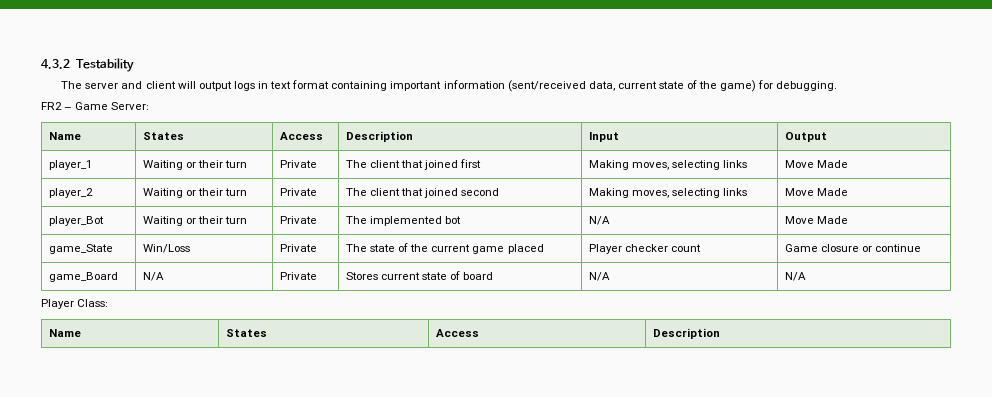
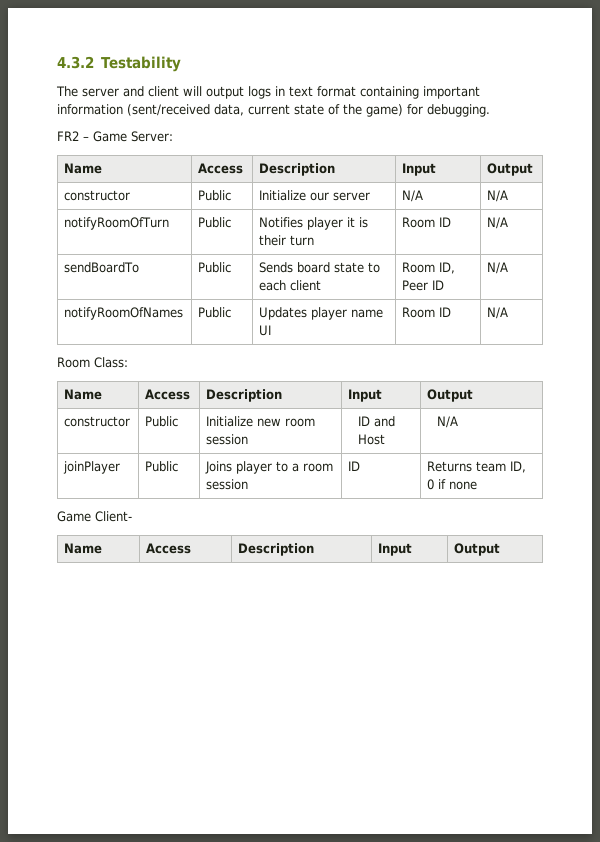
[142,132,184,140] [279,132,323,140] [345,131,413,142] [588,132,619,142] [784,132,827,142] [48,160,92,170] [142,160,248,170] [279,160,317,168] [345,159,482,170] [588,160,748,170] [784,160,849,168] [48,188,93,198] [142,188,248,198] [279,188,317,196] [345,188,500,198] [588,188,748,198] [784,188,849,196] [48,216,104,226] [142,216,248,226] [279,216,317,224] [345,216,462,226] [588,216,610,225] [784,216,849,224] [48,244,113,254] [142,244,190,253] [279,244,317,252] [345,243,544,254] [588,244,702,254] [784,244,922,252] [48,272,118,282] [142,272,164,281] [279,272,317,280] [345,271,494,280] [588,272,610,281] [784,272,806,281] [41,299,109,309] [48,329,81,337] [225,329,267,337] [435,329,479,337] [652,328,720,339] States | Access | Description | Input | Output // player_1 | Waiting or their turn | Private | The client that joined first | Making moves, selecting links | Move Made // player_2 | Waiting or their turn | Private | The client that joined second | Making moves, selecting links | Move Made // player_Bot | Waiting or their turn | Private | The implemented bot | N/A | Move Made // game_State | Win/Loss | Private | The state of the current game placed | Player checker count | Game closure or continue // game_Board | N/A | Private | Stores current state of board | N/A | N/A // Player Class: // Name | States | Access | Description -> [198,163,244,174] [259,163,336,176] [402,163,437,176] [487,163,534,176] [64,190,131,201] [198,190,232,201] [259,190,371,201] [402,190,424,202] [487,190,509,202] [64,217,170,230] [198,217,232,228] [259,217,369,230] [259,235,315,246] [402,217,452,228] [487,217,509,229] [64,262,140,273] [198,262,232,273] [259,262,381,273] [259,280,322,291] [402,262,456,274] [402,280,445,291] [487,262,509,274] [64,307,184,320] [198,307,232,318] [259,307,384,320] [259,325,272,336] [402,307,452,318] [487,307,509,319] [57,357,128,368] [64,389,103,400] [145,389,191,400] [206,389,283,402] [348,389,383,402] [427,389,474,402] [64,416,131,427] [145,416,179,427] [206,416,316,427] [206,434,249,445] [357,416,395,427] [357,434,385,445] [436,416,458,428] [63,461,121,474] [145,461,179,472] [205,461,334,474] [206,479,249,490] [348,461,361,471] [427,461,527,473] [427,479,478,490] [57,511,132,522] [64,543,103,554] [146,543,192,554] [238,543,315,556] [378,543,413,556] [454,543,501,556] Access | Description | Input | Output // constructor | Public | Initialize our server | N/A | N/A // notifyRoomOfTurn | Public | Notifies player it is their turn | Room ID | N/A // sendBoardTo | Public | Sends board state to each client | Room ID, Peer ID | N/A // notifyRoomOfNames | Public | Updates player name UI | Room ID | N/A // Room Class: // Name | Access | Description | Input | Output // constructor | Public | Initialize new room session | ID and Host | N/A // joinPlayer | Public | Joins player to a room session | ID | Returns team ID, 0 if none // Game Client- // Name | Access | Description | Input | Output

